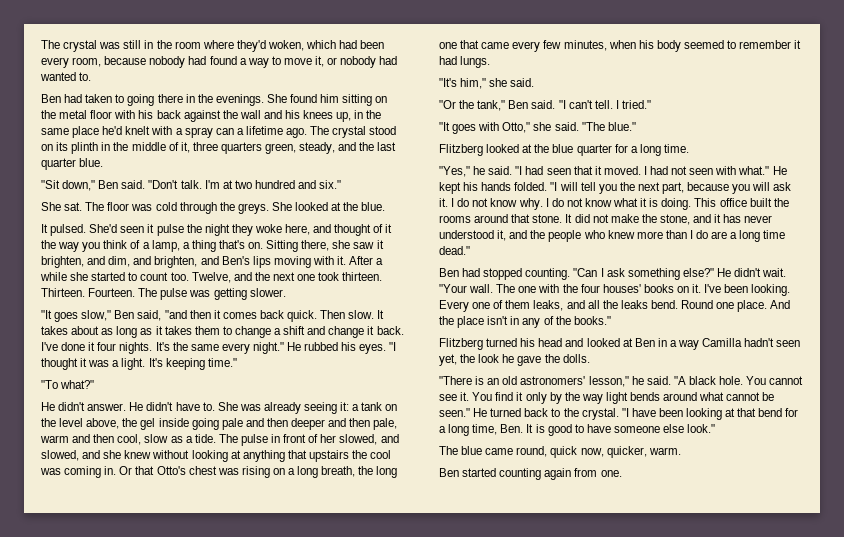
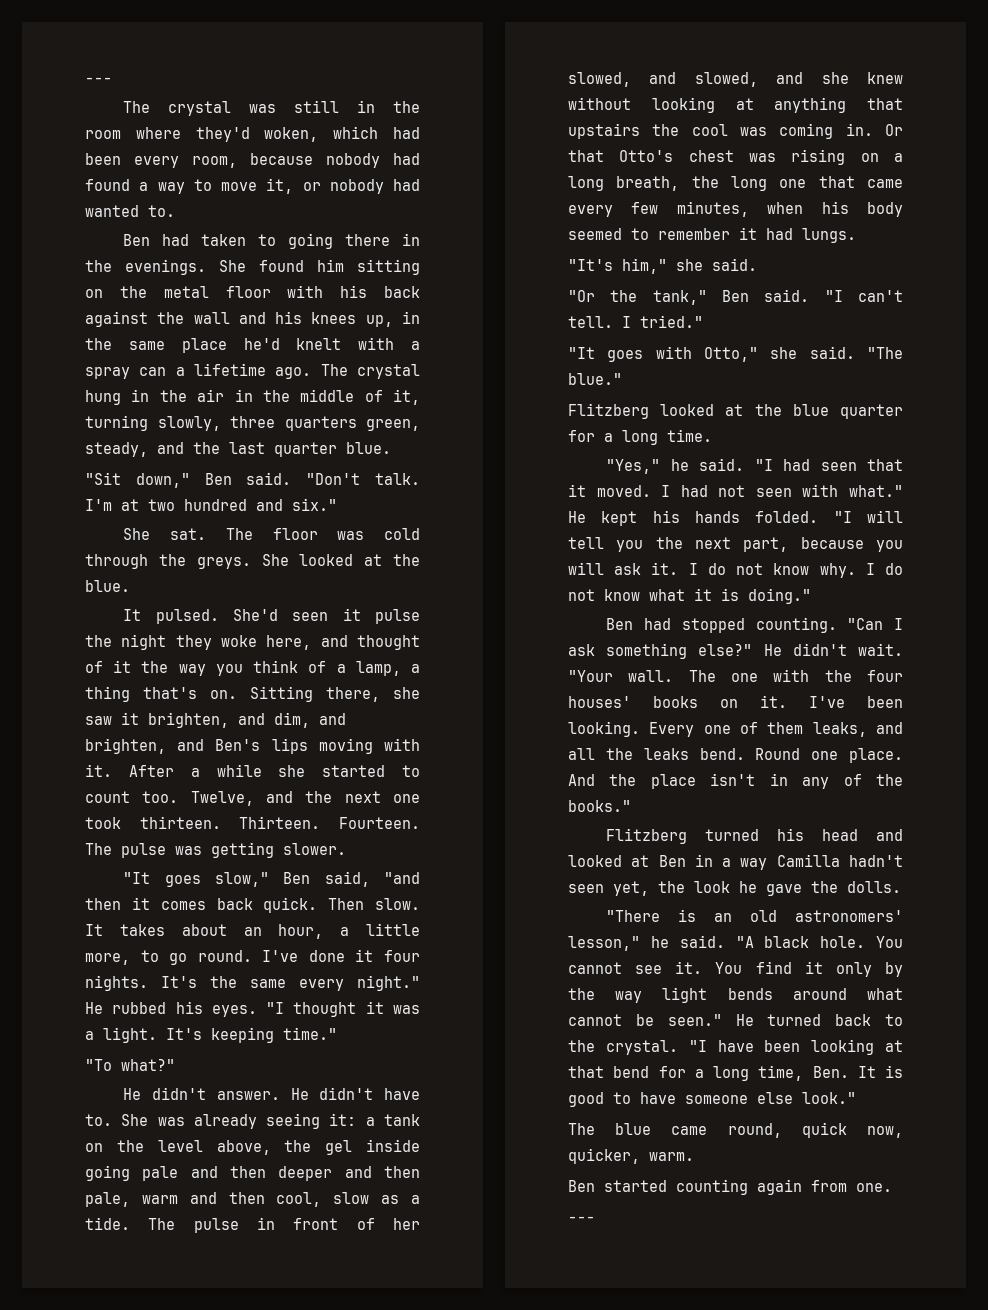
(41, 44) none -> [85,77,112,84] --- //
[369,126,397,135] [41,142,99,154] stood on its plinth -> [85,389,225,405] hung in the air
(190, 147) none -> [85,415,221,431] turning slowly,
[101,326,404,338] as long as it takes them to change a shift and change it back. -> [243,923,420,939] [85,950,252,965] an hour, a little more, to go round.
[661,198,789,210] [439,214,773,225] [439,230,786,242] [439,246,470,255] doing. This office built the rooms around that stone. It did not make the stone, and it has never understood it, and the people who knew more than I do are a long time dead." -> [748,588,811,604] doing."
(622, 473) none -> [568,1216,595,1223] // ---

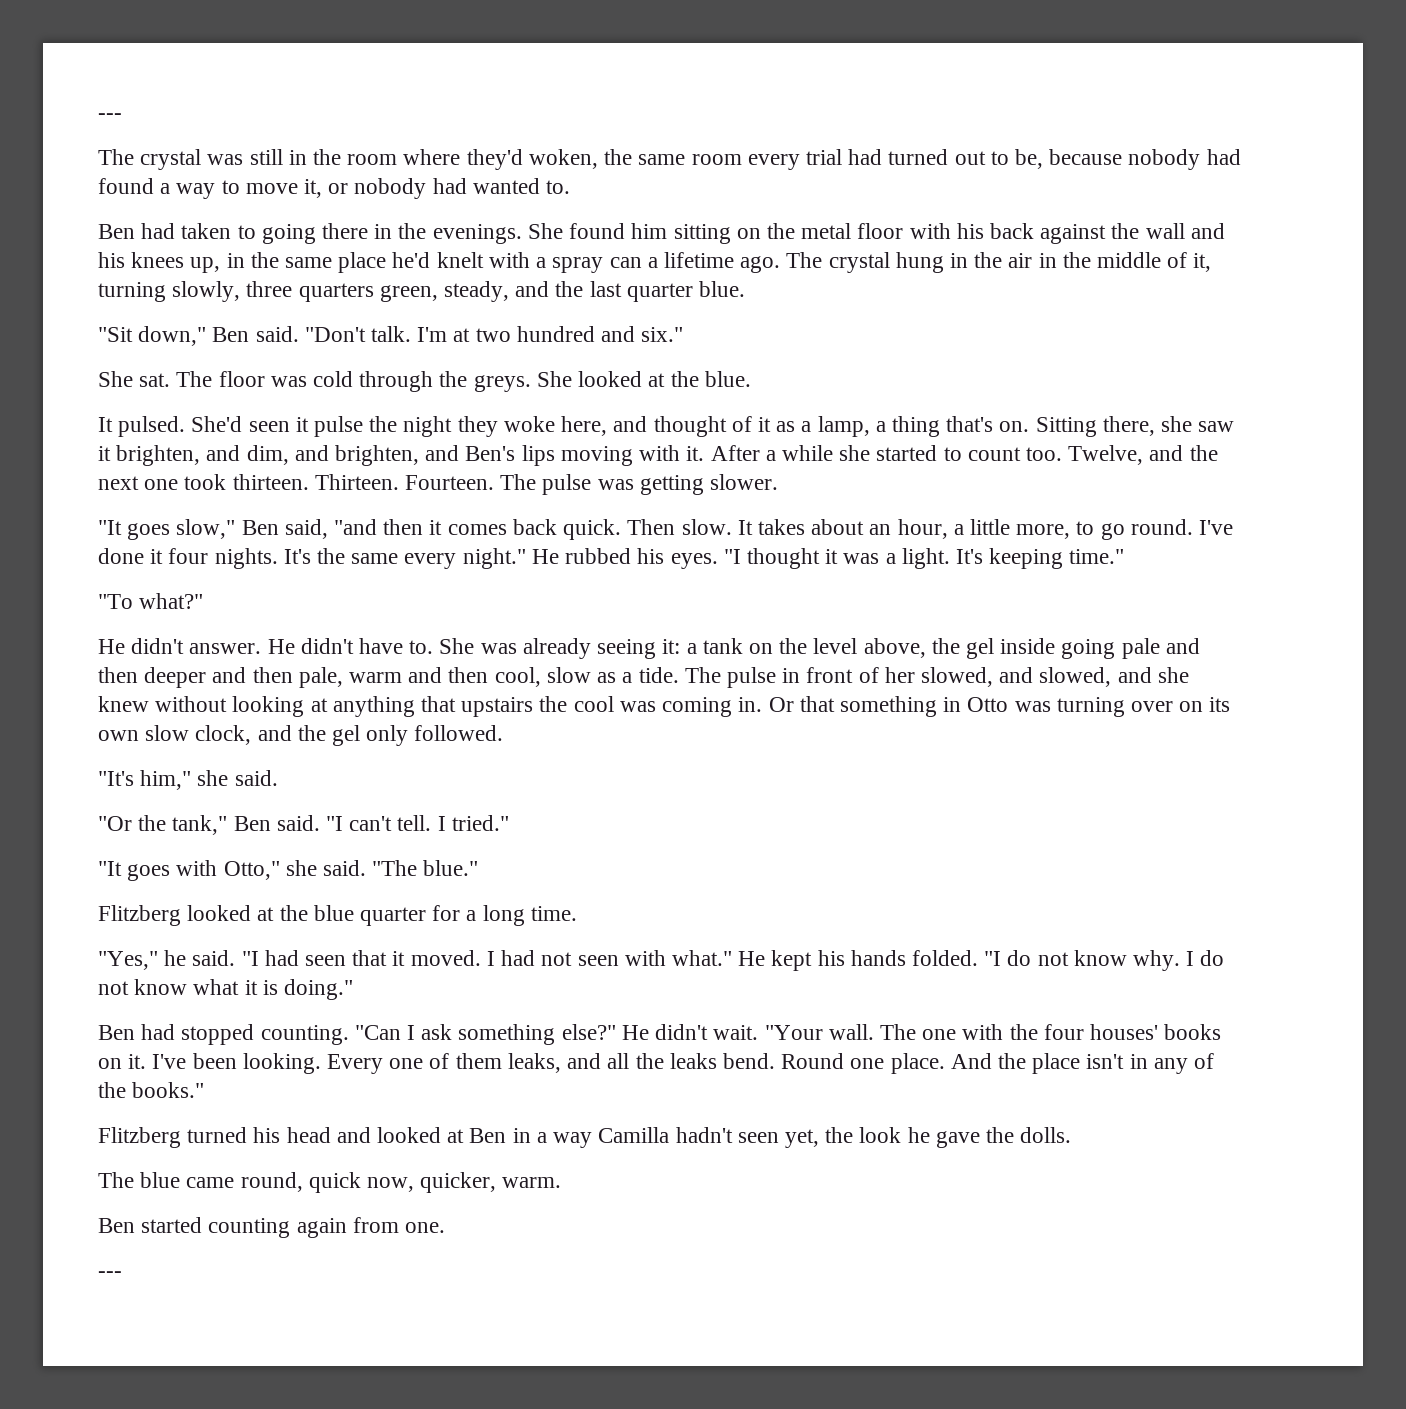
[333,126,421,139] [85,153,237,168] which had been every room, -> [604,149,1043,170] the same room every trial had turned out to be,
[141,660,327,676] the way you think of -> [776,421,796,432] as
[619,149,903,165] [568,176,903,191] [568,201,903,217] [568,227,856,243] Otto's chest was rising on a long breath, the long one that came every few minutes, when his body seemed to remember it had lungs. -> [839,696,1231,717] [98,725,504,746] something in Otto was turning over on its own slow clock, and the gel only followed.
[867,510,903,523] [568,537,903,552] [568,562,698,575] will tell you the next part, because you will ask it. I -> (1002, 958) none
[606,909,903,922] [568,935,903,951] [568,961,903,977] [568,987,903,1003] [568,1014,903,1026] [568,1039,903,1055] [568,1065,903,1081] [568,1092,856,1107] // "There is an old astronomers' lesson," he said. "A black hole. You cannot see it. You find it only by the way light bends around what cannot be seen." He turned back to the crystal. "I have been looking at that bend for a long time, Ben. It is good to have someone else look." -> (1072, 1135) none

